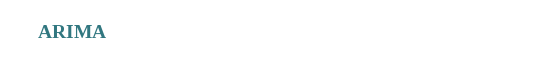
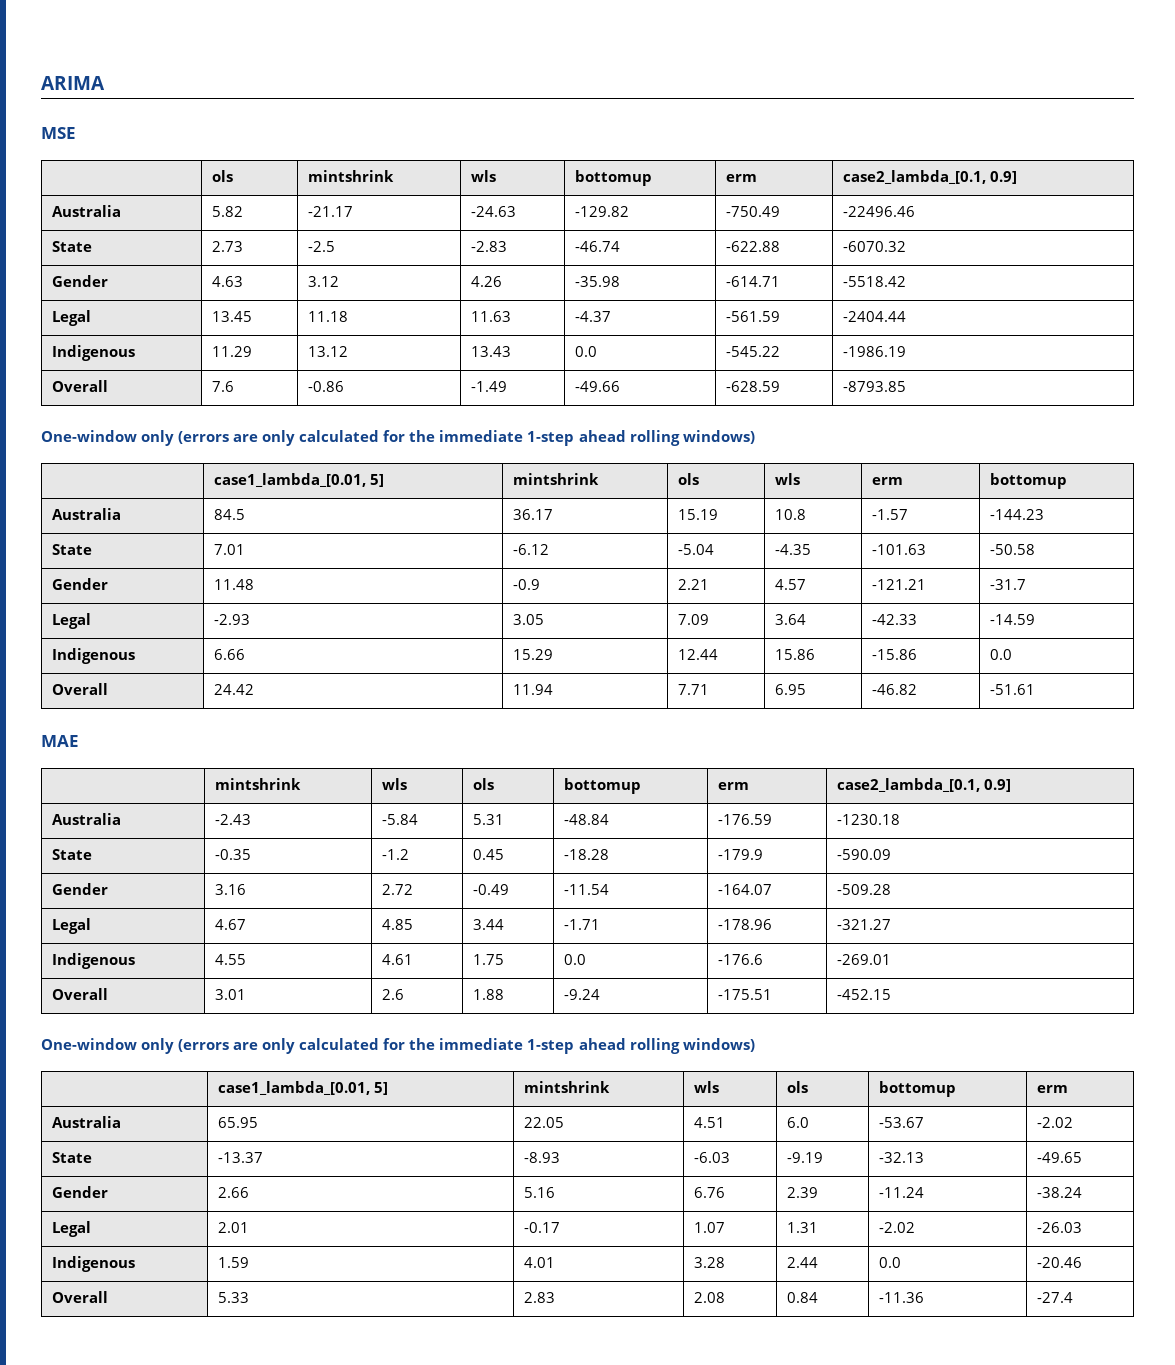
(106, 31) none -> [41,127,76,139] [211,170,233,182] [307,170,394,182] [470,170,496,182] [574,170,652,186] [725,174,757,182] [842,170,1018,184] [51,205,121,217] [211,206,243,217] [307,206,353,217] [470,206,516,217] [574,206,629,217] [725,206,780,217] [842,206,915,217] [51,241,92,252] [211,241,243,252] [307,241,335,252] [470,241,507,252] [574,241,620,252] [725,241,780,252] [842,241,906,252] [51,275,108,287] [211,276,243,287] [307,276,339,287] [470,276,502,287] [574,276,620,287] [725,276,780,287] [842,276,906,287] [51,310,91,326] [211,311,252,322] [307,311,348,322] [470,311,511,322] [574,311,611,322] [725,311,780,322] [842,311,906,322] [51,345,135,361] [211,346,252,357] [307,346,348,357] [470,346,511,357] [574,346,597,357] [725,346,780,357] [842,346,906,357] [51,380,108,392] [211,381,234,392] [307,381,344,392] [470,381,507,392] [574,381,620,392] [725,381,780,392] [842,381,906,392] [41,430,755,446] [213,473,385,487] [512,473,599,485] [677,473,699,485] [774,473,800,485] [871,477,903,485] [989,473,1067,489] [51,508,121,520] [213,509,245,520] [512,509,553,520] [677,509,718,520] [774,509,806,520] [871,509,908,520] [989,509,1044,520] [51,544,92,555] [213,544,245,555] [512,544,549,555] [677,544,714,555] [774,544,811,555] [871,544,926,555] [989,544,1035,555] [51,578,108,590] [213,579,254,590] [512,579,540,590] [677,579,709,590] [774,579,806,590] [871,579,926,590] [989,579,1026,590] [51,613,91,629] [213,614,250,625] [512,614,544,625] [677,614,709,625] [774,614,806,625] [871,614,917,625] [989,614,1035,625] [51,648,135,664] [213,649,245,660] [512,649,553,660] [677,649,718,660] [774,649,815,660] [871,649,917,660] [989,649,1012,660] [51,683,108,695] [213,684,254,695] [512,684,553,695] [677,684,709,695] [774,684,806,695] [871,684,917,695] [989,684,1035,695] [41,735,79,747] [214,778,301,790] [381,778,407,790] [472,778,494,790] [563,778,641,794] [717,782,749,790] [836,778,1012,792] [51,813,121,825] [214,814,251,825] [381,814,418,825] [472,814,504,825] [563,814,609,825] [717,814,772,825] [836,814,900,825] [51,849,92,860] [214,849,251,860] [381,849,409,860] [472,849,504,860] [563,849,609,860] [717,849,763,860] [836,849,891,860] [51,883,108,895] [214,884,246,895] [381,884,413,895] [472,884,509,895] [563,884,609,895] [717,884,772,895] [836,884,891,895] [51,918,91,934] [214,919,246,930] [381,919,413,930] [472,919,504,930] [563,919,600,930] [717,919,772,930] [836,919,891,930] [51,953,135,969] [214,954,246,965] [381,954,413,965] [472,954,504,965] [563,954,586,965] [717,954,763,965] [836,954,891,965] [51,988,108,1000] [214,989,246,1000] [381,989,404,1000] [472,989,504,1000] [563,989,600,1000] [717,989,772,1000] [836,989,891,1000] [41,1038,755,1054] [217,1081,389,1095] [523,1081,610,1093] [693,1081,719,1093] [786,1081,808,1093] [878,1081,956,1097] [1036,1085,1068,1093] [51,1116,121,1128] [217,1117,258,1128] [523,1117,564,1128] [693,1117,725,1128] [786,1117,809,1128] [878,1117,924,1128] [1036,1117,1073,1128] [51,1152,92,1163] [217,1152,263,1163] [523,1152,560,1163] [693,1152,730,1163] [786,1152,823,1163] [878,1152,924,1163] [1036,1152,1082,1163] [51,1186,108,1198] [217,1187,249,1198] [523,1187,555,1198] [693,1187,725,1198] [786,1187,818,1198] [878,1187,924,1198] [1036,1187,1082,1198] [51,1221,91,1237] [217,1222,249,1233] [523,1222,560,1233] [693,1222,725,1233] [786,1222,818,1233] [878,1222,915,1233] [1036,1222,1082,1233] [51,1256,135,1272] [217,1257,249,1268] [523,1257,555,1268] [693,1257,725,1268] [786,1257,818,1268] [878,1257,901,1268] [1036,1257,1082,1268] [51,1291,108,1303] [217,1292,249,1303] [523,1292,555,1303] [693,1292,725,1303] [786,1292,818,1303] [878,1292,924,1303] [1036,1292,1073,1303] // MSE // | ols | mintshrink | wls | bottomup | erm | case2_lambda_[0.1, 0.9] // Australia | 5.82 | -21.17 | -24.63 | -129.82 | -750.49 | -22496.46 // State | 2.73 | -2.5 | -2.83 | -46.74 | -622.88 | -6070.32 // Gender | 4.63 | 3.12 | 4.26 | -35.98 | -614.71 | -5518.42 // Legal | 13.45 | 11.18 | 11.63 | -4.37 | -561.59 | -2404.44 // Indigenous | 11.29 | 13.12 | 13.43 | 0.0 | -545.22 | -1986.19 // Overall | 7.6 | -0.86 | -1.49 | -49.66 | -628.59 | -8793.85 // One-window only (errors are only calculated for the immediate 1-step ahead rolling windows) // | case1_lambda_[0.01, 5] | mintshrink | ols | wls | erm | bottomup // Australia | 84.5 | 36.17 | 15.19 | 10.8 | -1.57 | -144.23 // State | 7.01 | -6.12 | -5.04 | -4.35 | -101.63 | -50.58 // Gender | 11.48 | -0.9 | 2.21 | 4.57 | -121.21 | -31.7 // Legal | -2.93 | 3.05 | 7.09 | 3.64 | -42.33 | -14.59 // Indigenous | 6.66 | 15.29 | 12.44 | 15.86 | -15.86 | 0.0 // Overall | 24.42 | 11.94 | 7.71 | 6.95 | -46.82 | -51.61 // MAE // | mintshrink | wls | ols | bottomup | erm | case2_lambda_[0.1, 0.9] // Australia | -2.43 | -5.84 | 5.31 | -48.84 | -176.59 | -1230.18 // State | -0.35 | -1.2 | 0.45 | -18.28 | -179.9 | -590.09 // Gender | 3.16 | 2.72 | -0.49 | -11.54 | -164.07 | -509.28 // Legal | 4.67 | 4.85 | 3.44 | -1.71 | -178.96 | -321.27 // Indigenous | 4.55 | 4.61 | 1.75 | 0.0 | -176.6 | -269.01 // Overall | 3.01 | 2.6 | 1.88 | -9.24 | -175.51 | -452.15 // One-window only (errors are only calculated for the immediate 1-step ahead rolling windows) // | case1_lambda_[0.01, 5] | mintshrink | wls | ols | bottomup | erm // Australia | 65.95 | 22.05 | 4.51 | 6.0 | -53.67 | -2.02 // State | -13.37 | -8.93 | -6.03 | -9.19 | -32.13 | -49.65 // Gender | 2.66 | 5.16 | 6.76 | 2.39 | -11.24 | -38.24 // Legal | 2.01 | -0.17 | 1.07 | 1.31 | -2.02 | -26.03 // Indigenous | 1.59 | 4.01 | 3.28 | 2.44 | 0.0 | -20.46 // Overall | 5.33 | 2.83 | 2.08 | 0.84 | -11.36 | -27.4

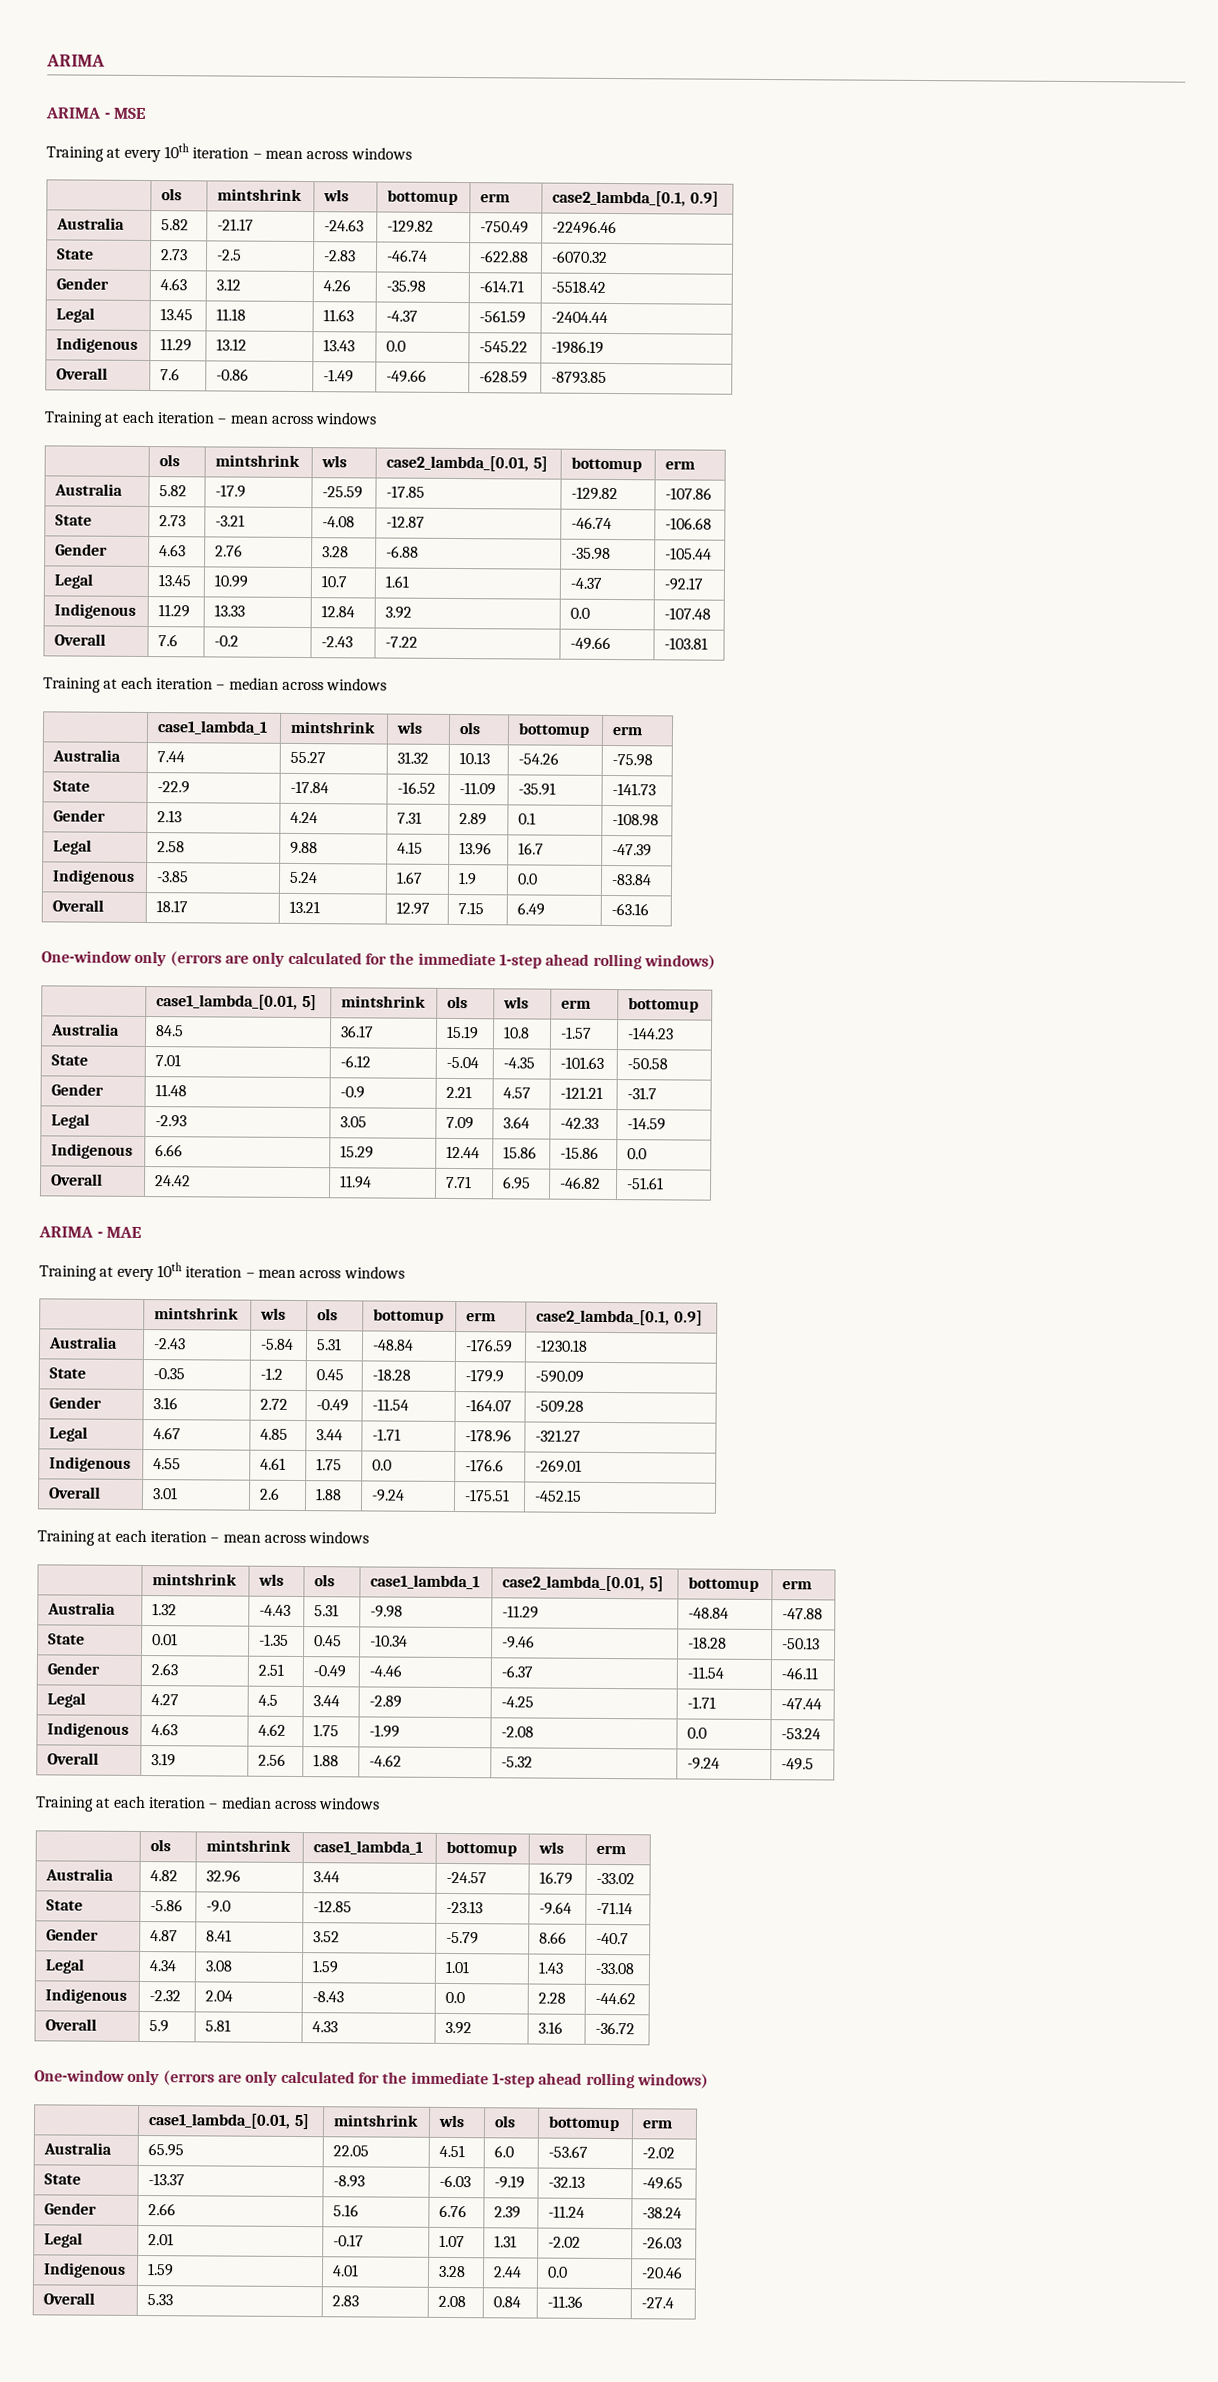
(105, 83) none -> [45,107,110,119] ARIMA -
(76, 133) none -> [46,143,412,163] // Training at every 10th iteration – mean across windows
(906, 386) none -> [44,410,378,427] [159,454,181,467] [215,454,301,467] [321,455,348,468] [386,455,548,472] [571,456,643,473] [665,460,696,470] [54,483,124,496] [159,485,188,497] [215,484,247,498] [322,486,364,499] [386,485,426,498] [571,486,619,501] [665,487,713,500] [55,514,93,526] [159,515,187,527] [215,514,246,527] [322,516,356,528] [386,515,426,528] [571,516,613,530] [665,517,713,530] [55,543,109,556] [159,544,187,557] [215,544,244,557] [322,546,350,558] [386,545,420,558] [571,547,612,561] [665,547,713,560] [54,573,94,589] [158,574,192,587] [214,574,249,588] [321,575,348,588] [385,575,410,588] [570,577,603,589] [664,577,704,591] [54,603,137,619] [158,604,191,618] [214,604,246,617] [321,605,356,618] [385,606,413,619] [570,607,591,619] [664,607,712,620] [54,633,107,646] [158,634,179,647] [214,635,240,647] [321,636,354,648] [385,636,419,648] [570,636,612,651] [664,637,709,650] [43,676,388,693] [157,720,269,735] [290,720,377,734] [396,721,424,734] [459,722,482,735] [518,722,591,738] [612,726,644,736] [52,749,122,762] [157,751,186,763] [290,751,327,764] [397,751,430,764] [459,752,491,765] [518,752,560,765] [612,754,654,767] [53,780,91,792] [157,781,191,794] [290,780,330,794] [397,781,437,794] [459,782,497,796] [518,782,557,796] [612,783,657,796] [53,809,107,822] [157,810,183,823] [290,811,319,824] [397,811,423,824] [459,813,488,826] [518,812,537,825] [612,813,660,827] [53,839,93,855] [157,841,186,853] [290,841,319,855] [397,841,424,854] [459,842,493,856] [518,842,545,855] [612,844,653,857] [52,869,136,885] [156,871,190,883] [289,871,319,884] [396,871,424,884] [458,872,478,886] [517,873,539,885] [611,874,653,886] [52,899,105,912] [156,900,189,913] [289,900,321,914] [396,901,431,915] [458,902,485,915] [517,902,546,916] [611,903,650,916] // Training at each iteration – mean across windows // | ols | mintshrink | wls | case2_lambda_[0.01, 5] | bottomup | erm // Australia | 5.82 | -17.9 | -25.59 | -17.85 | -129.82 | -107.86 // State | 2.73 | -3.21 | -4.08 | -12.87 | -46.74 | -106.68 // Gender | 4.63 | 2.76 | 3.28 | -6.88 | -35.98 | -105.44 // Legal | 13.45 | 10.99 | 10.7 | 1.61 | -4.37 | -92.17 // Indigenous | 11.29 | 13.33 | 12.84 | 3.92 | 0.0 | -107.48 // Overall | 7.6 | -0.2 | -2.43 | -7.22 | -49.66 | -103.81 // Training at each iteration – median across windows // | case1_lambda_1 | mintshrink | wls | ols | bottomup | erm // Australia | 7.44 | 55.27 | 31.32 | 10.13 | -54.26 | -75.98 // State | -22.9 | -17.84 | -16.52 | -11.09 | -35.91 | -141.73 // Gender | 2.13 | 4.24 | 7.31 | 2.89 | 0.1 | -108.98 // Legal | 2.58 | 9.88 | 4.15 | 13.96 | 16.7 | -47.39 // Indigenous | -3.85 | 5.24 | 1.67 | 1.9 | 0.0 | -83.84 // Overall | 18.17 | 13.21 | 12.97 | 7.15 | 6.49 | -63.16
(1035, 689) none -> [38,1226,103,1238] ARIMA -
(79, 741) none -> [39,1262,405,1282] // Training at every 10th iteration – mean across windows
(891, 994) none -> [37,1529,370,1546] [152,1573,238,1586] [258,1573,285,1586] [314,1574,336,1587] [370,1574,481,1590] [502,1575,664,1592] [688,1576,760,1592] [782,1580,813,1590] [47,1602,117,1615] [152,1603,178,1616] [259,1604,292,1616] [314,1604,340,1617] [370,1605,404,1618] [502,1605,540,1619] [688,1607,730,1619] [782,1608,824,1620] [48,1633,86,1645] [152,1633,179,1646] [259,1633,290,1646] [314,1635,343,1647] [370,1634,409,1647] [502,1635,536,1649] [688,1636,728,1649] [782,1637,821,1650] [47,1662,101,1675] [151,1663,179,1676] [258,1663,285,1676] [313,1665,347,1678] [369,1664,403,1677] [501,1665,534,1678] [687,1666,725,1679] [781,1667,819,1680] [47,1692,87,1708] [151,1694,180,1706] [258,1694,279,1706] [313,1695,341,1707] [369,1695,403,1708] [501,1696,535,1708] [687,1696,717,1709] [781,1698,823,1710] [47,1722,130,1738] [151,1723,179,1736] [258,1723,287,1736] [313,1724,340,1737] [369,1724,401,1738] [501,1726,535,1738] [687,1727,708,1739] [781,1728,822,1740] [47,1752,100,1765] [151,1753,177,1767] [258,1753,287,1766] [313,1754,340,1767] [369,1754,403,1767] [501,1756,534,1768] [687,1757,721,1770] [781,1758,815,1771] [35,1795,381,1812] [150,1839,172,1852] [206,1839,292,1852] [313,1840,424,1855] [446,1840,518,1857] [538,1841,565,1854] [596,1844,627,1855] [45,1868,115,1881] [150,1870,179,1882] [206,1869,242,1883] [313,1871,341,1883] [446,1871,488,1884] [539,1871,574,1885] [596,1872,636,1885] [46,1899,84,1911] [150,1899,184,1912] [206,1900,232,1913] [313,1900,353,1913] [446,1900,484,1914] [539,1901,573,1915] [596,1901,634,1915] [46,1928,100,1941] [150,1930,179,1942] [206,1929,233,1942] [313,1931,341,1943] [446,1931,480,1945] [539,1931,568,1944] [596,1932,630,1945] [45,1958,86,1974] [149,1960,178,1972] [205,1960,234,1972] [312,1960,340,1974] [445,1960,471,1974] [538,1961,565,1974] [595,1962,636,1975] [45,1988,128,2004] [149,1990,182,2002] [205,1990,234,2002] [312,1991,345,2003] [445,1991,466,2004] [538,1992,567,2004] [595,1991,637,2005] [45,2018,98,2031] [149,2020,170,2033] [205,2019,232,2032] [312,2021,339,2033] [445,2021,473,2035] [538,2021,564,2034] [595,2021,636,2035] // Training at each iteration – mean across windows // | mintshrink | wls | ols | case1_lambda_1 | case2_lambda_[0.01, 5] | bottomup | erm // Australia | 1.32 | -4.43 | 5.31 | -9.98 | -11.29 | -48.84 | -47.88 // State | 0.01 | -1.35 | 0.45 | -10.34 | -9.46 | -18.28 | -50.13 // Gender | 2.63 | 2.51 | -0.49 | -4.46 | -6.37 | -11.54 | -46.11 // Legal | 4.27 | 4.5 | 3.44 | -2.89 | -4.25 | -1.71 | -47.44 // Indigenous | 4.63 | 4.62 | 1.75 | -1.99 | -2.08 | 0.0 | -53.24 // Overall | 3.19 | 2.56 | 1.88 | -4.62 | -5.32 | -9.24 | -49.5 // Training at each iteration – median across windows // | ols | mintshrink | case1_lambda_1 | bottomup | wls | erm // Australia | 4.82 | 32.96 | 3.44 | -24.57 | 16.79 | -33.02 // State | -5.86 | -9.0 | -12.85 | -23.13 | -9.64 | -71.14 // Gender | 4.87 | 8.41 | 3.52 | -5.79 | 8.66 | -40.7 // Legal | 4.34 | 3.08 | 1.59 | 1.01 | 1.43 | -33.08 // Indigenous | -2.32 | 2.04 | -8.43 | 0.0 | 2.28 | -44.62 // Overall | 5.9 | 5.81 | 4.33 | 3.92 | 3.16 | -36.72

